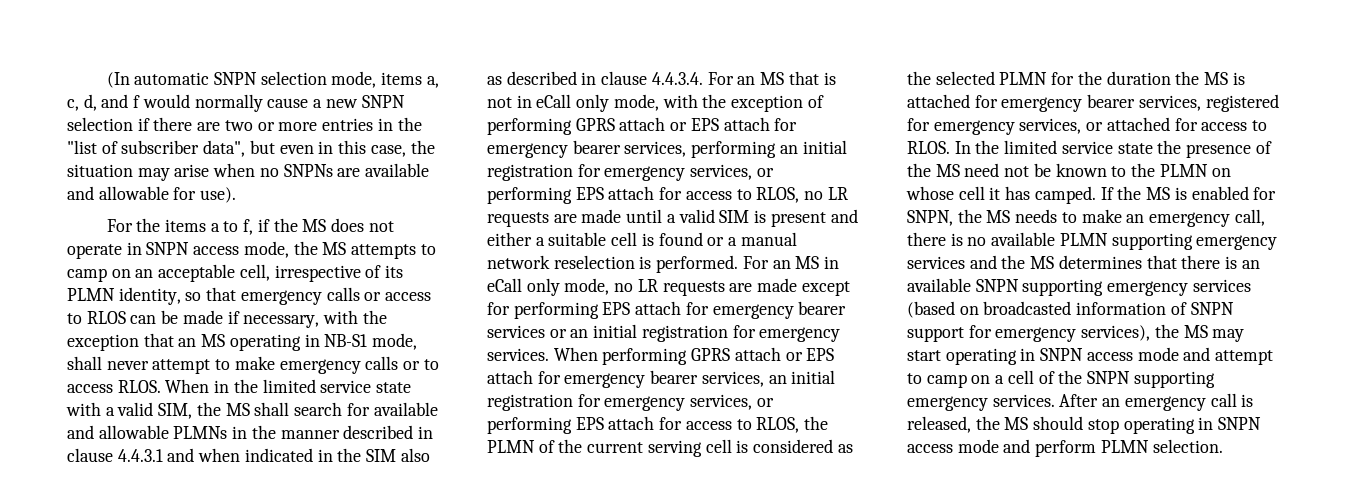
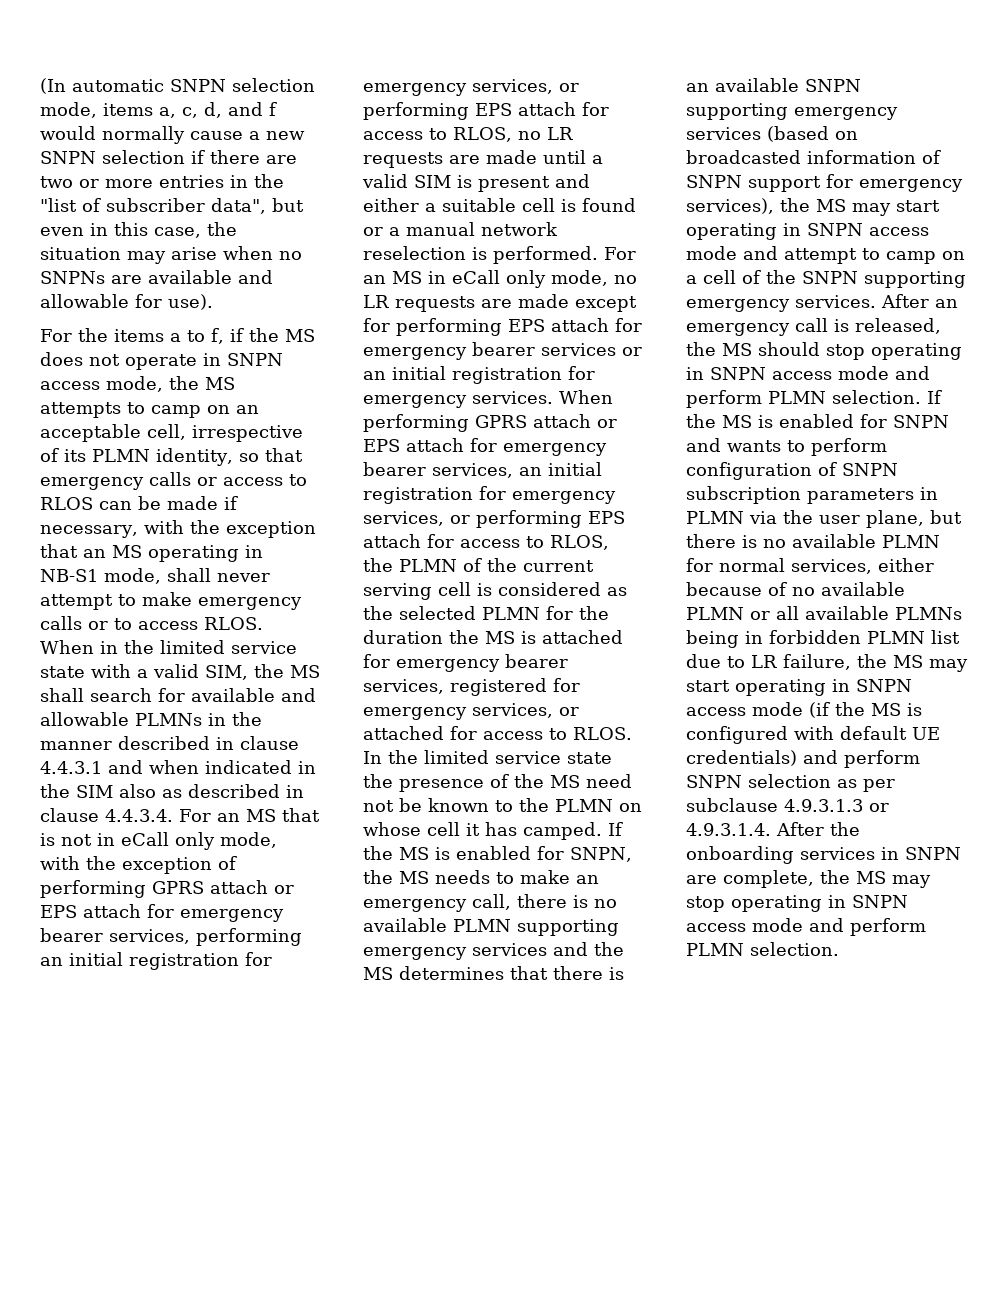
(1223, 446) none -> [927,390,942,404] [686,414,949,428] [686,438,887,456] [686,462,898,480] [686,486,938,504] [686,510,962,528] [686,534,940,548] [686,558,934,574] [686,582,905,596] [686,606,962,620] [686,630,960,648] [686,654,968,672] [686,679,912,696] [686,702,922,718] [686,726,940,744] [686,750,920,768] [686,774,895,792] [686,798,889,812] [686,822,860,836] [686,846,961,864] [686,870,931,888] [686,895,908,912] [686,918,926,936] [686,942,839,956] If the MS is enabled for SNPN and wants to perform configuration of SNPN subscription parameters in PLMN via the user plane, but there is no available PLMN for normal services, either because of no available PLMN or all available PLMNs being in forbidden PLMN list due to LR failure, the MS may start operating in SNPN access mode (if the MS is configured with default UE credentials) and perform SNPN selection as per subclause 4.9.3.1.3 or 4.9.3.1.4. After the onboarding services in SNPN are complete, the MS may stop operating in SNPN access mode and perform PLMN selection.

